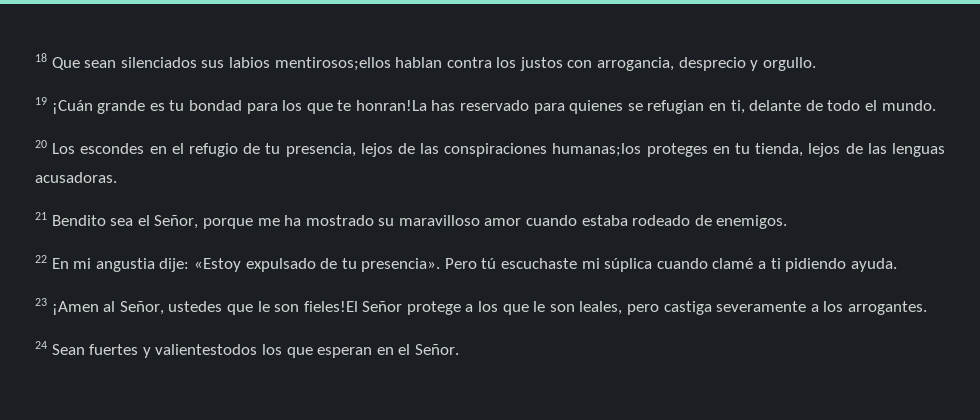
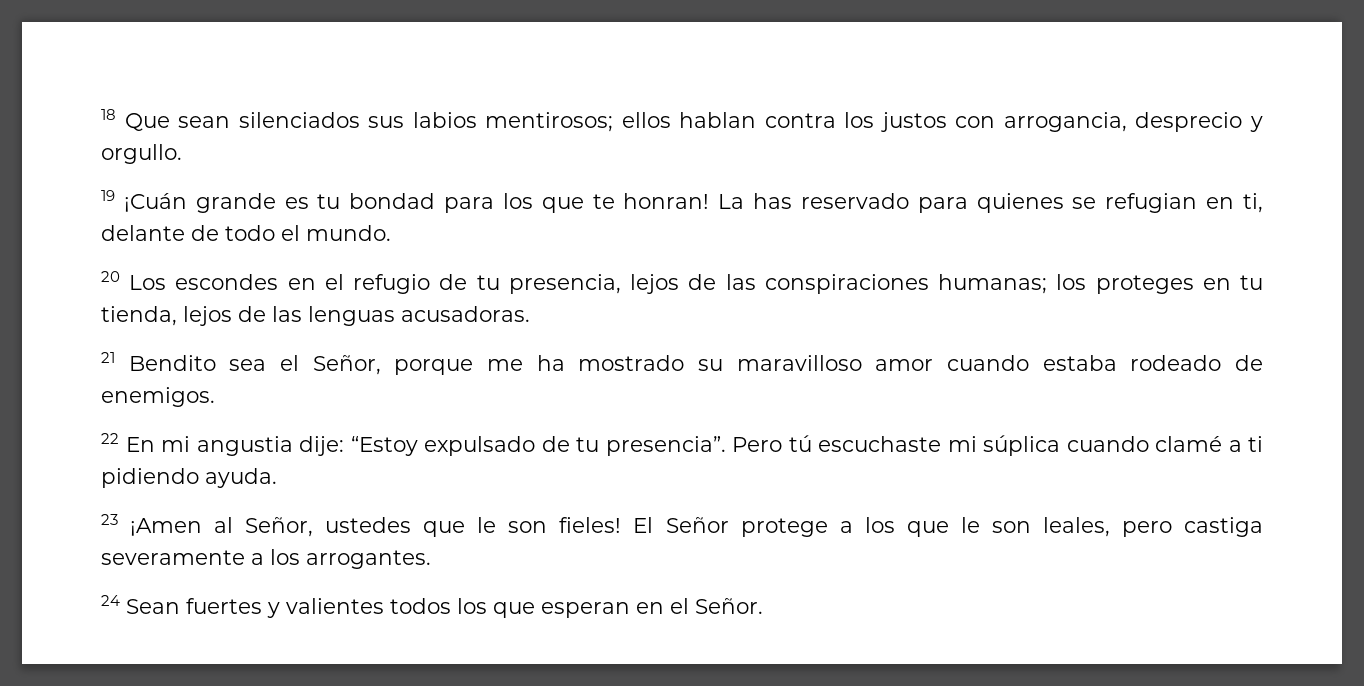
[274,57,391,71] mentirosos;ellos -> [485,112,671,132] mentirosos; ellos
[355,100,427,111] honran!La -> [623,193,745,209] honran! La
[552,143,642,157] humanas;los -> [938,274,1087,294] humanas; los
[193,258,241,272] «Estoy -> [350,436,418,456] “Estoy
[361,258,441,272] presencia». -> [605,436,726,456] presencia”.
[303,301,358,312] fieles!El -> [559,517,654,533] fieles! El
[155,344,258,355] valientestodos -> [286,598,451,614] valientes todos

